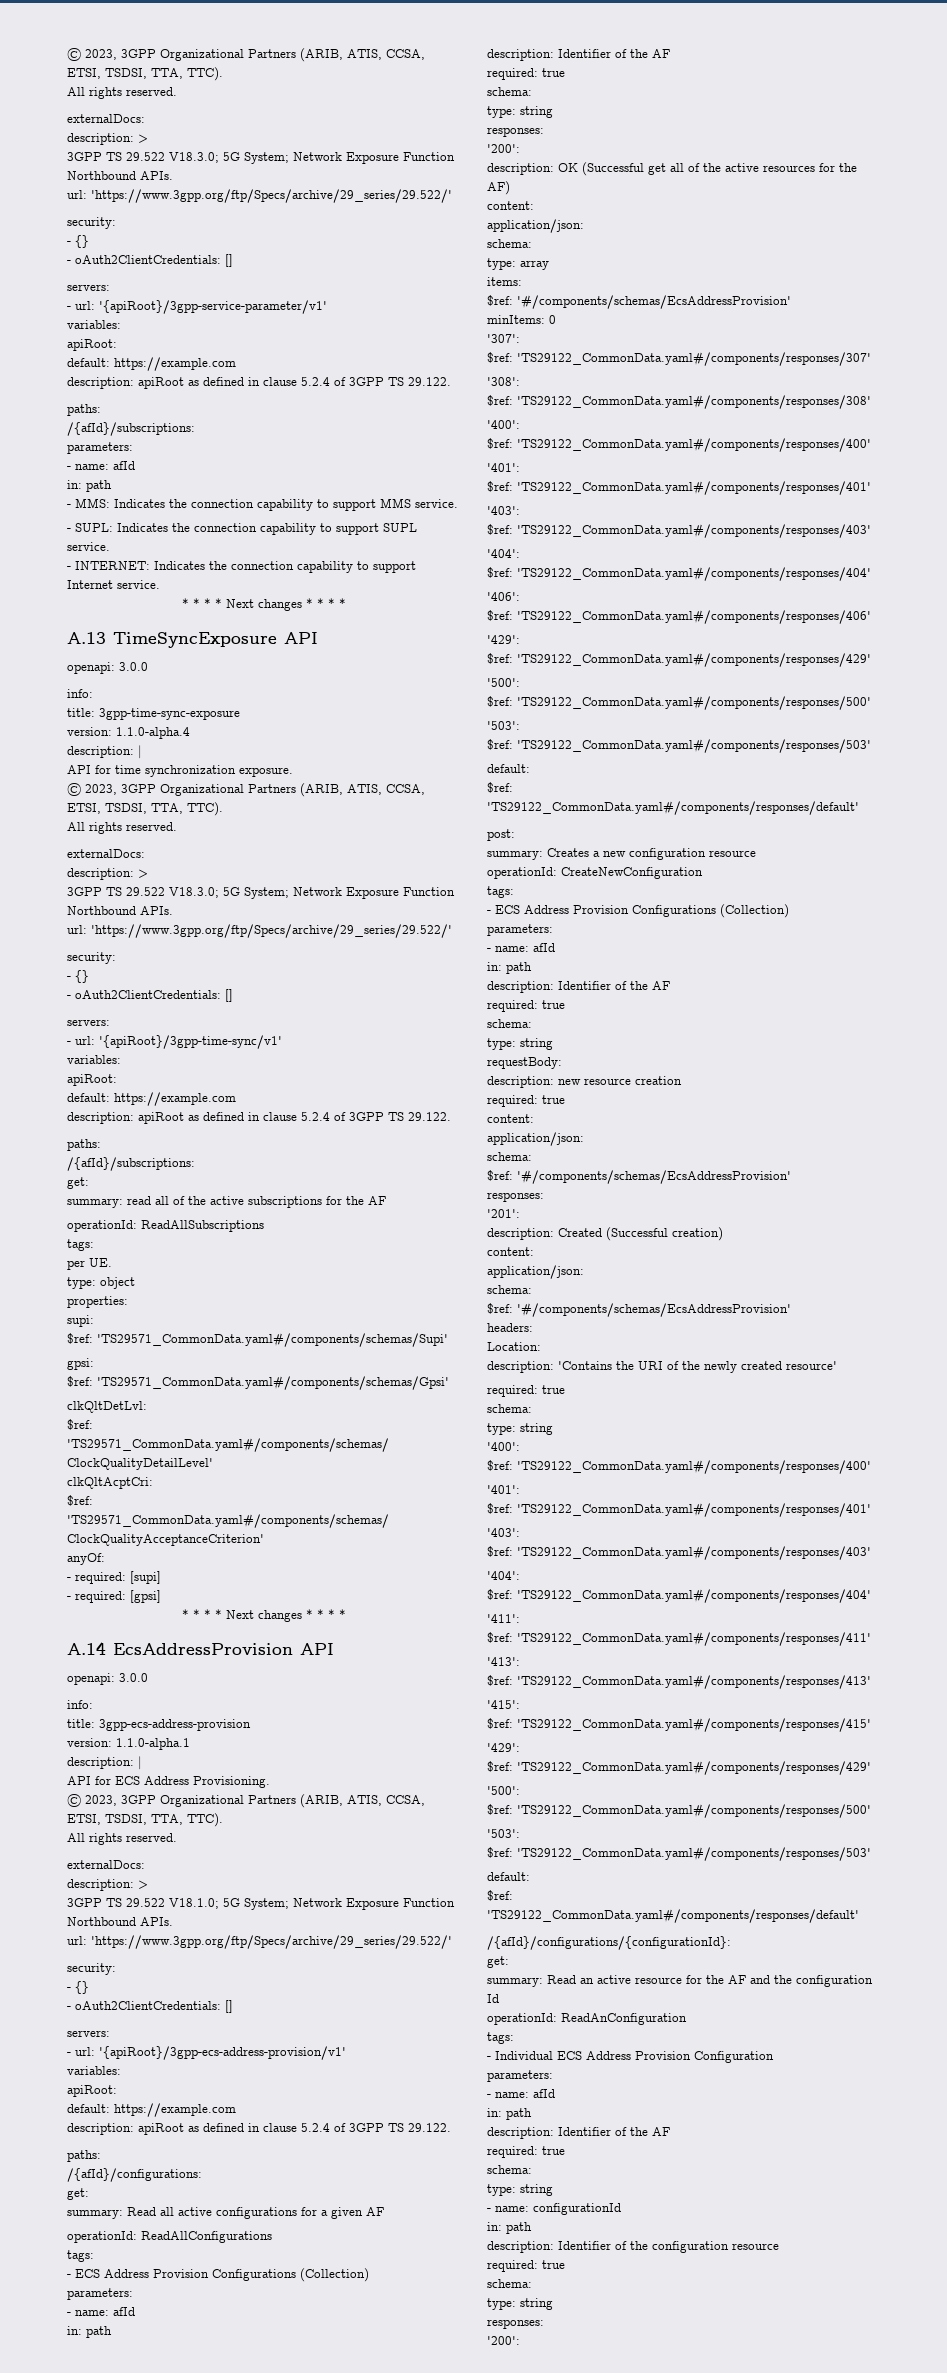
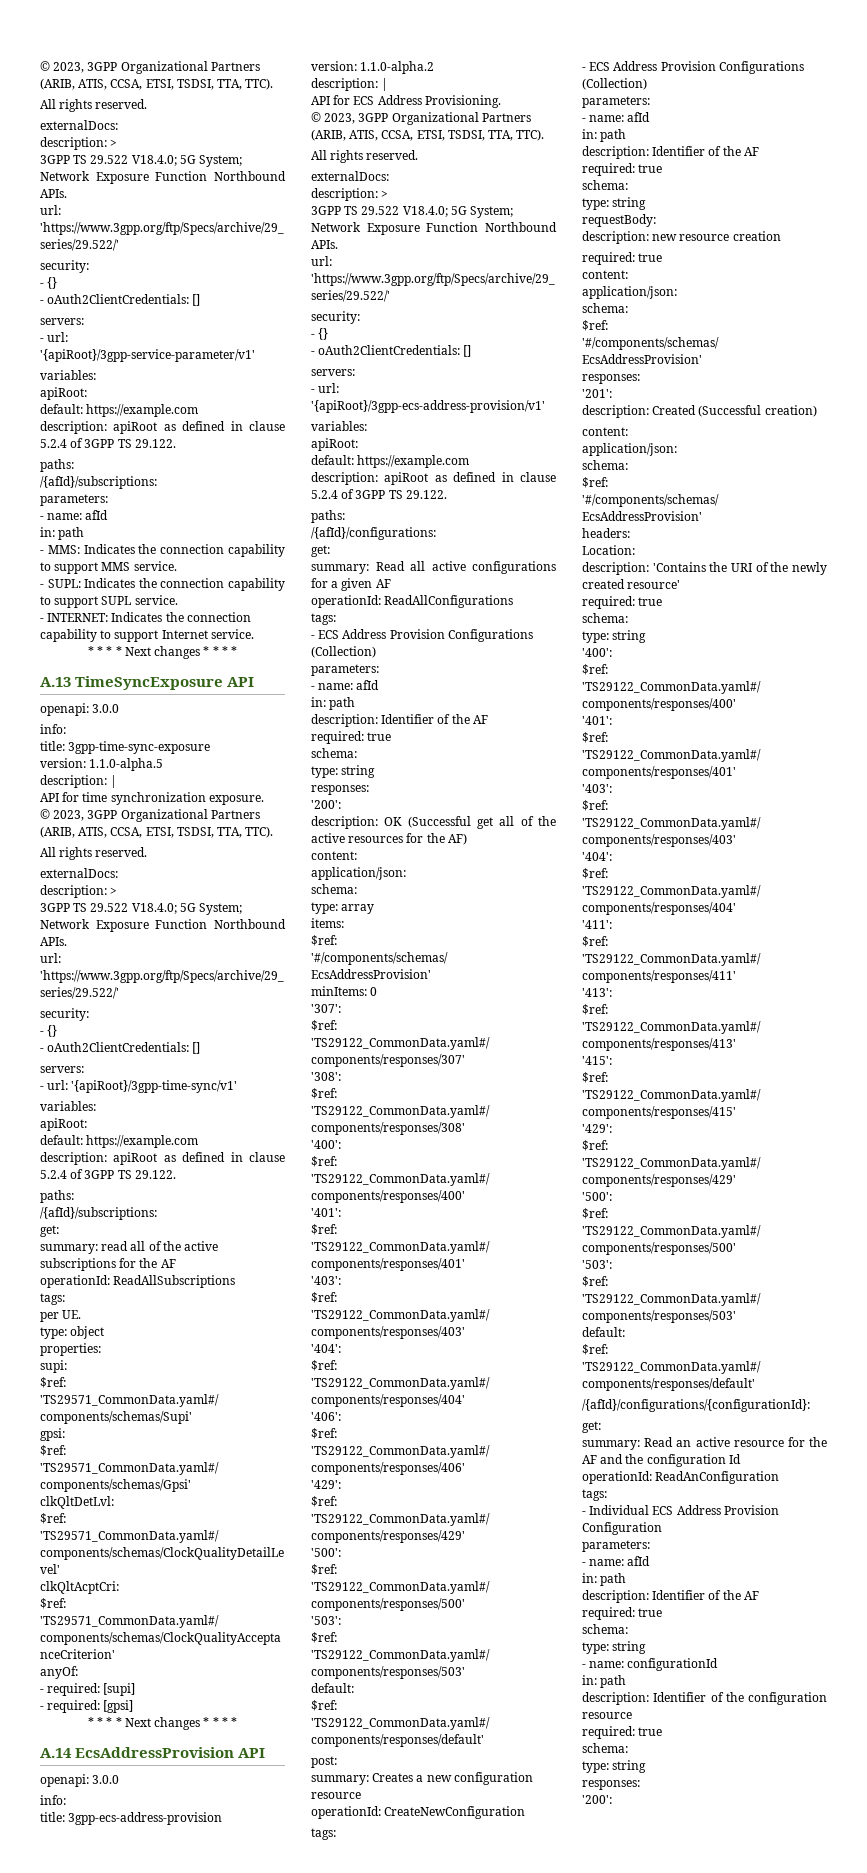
[169,152,219,163] V18.3.0; -> [131,155,177,166] V18.4.0;
[116,727,190,739] 1.1.0-alpha.4 -> [89,758,164,771] 1.1.0-alpha.5
[169,887,219,898] V18.3.0; -> [131,903,177,914] V18.4.0;
[116,1738,190,1750] 1.1.0-alpha.1 -> [360,61,435,74] 1.1.0-alpha.2
[169,1898,219,1909] V18.1.0; -> [402,206,448,217] V18.4.0;

